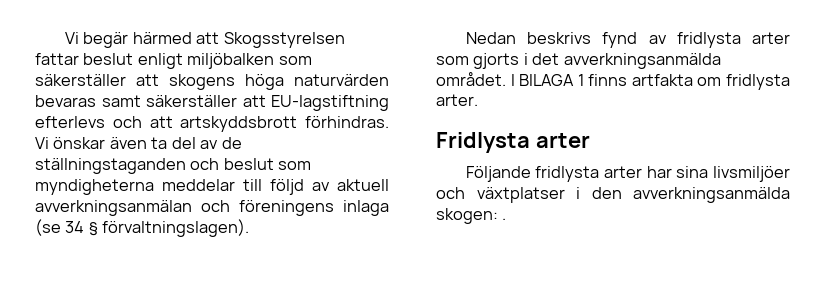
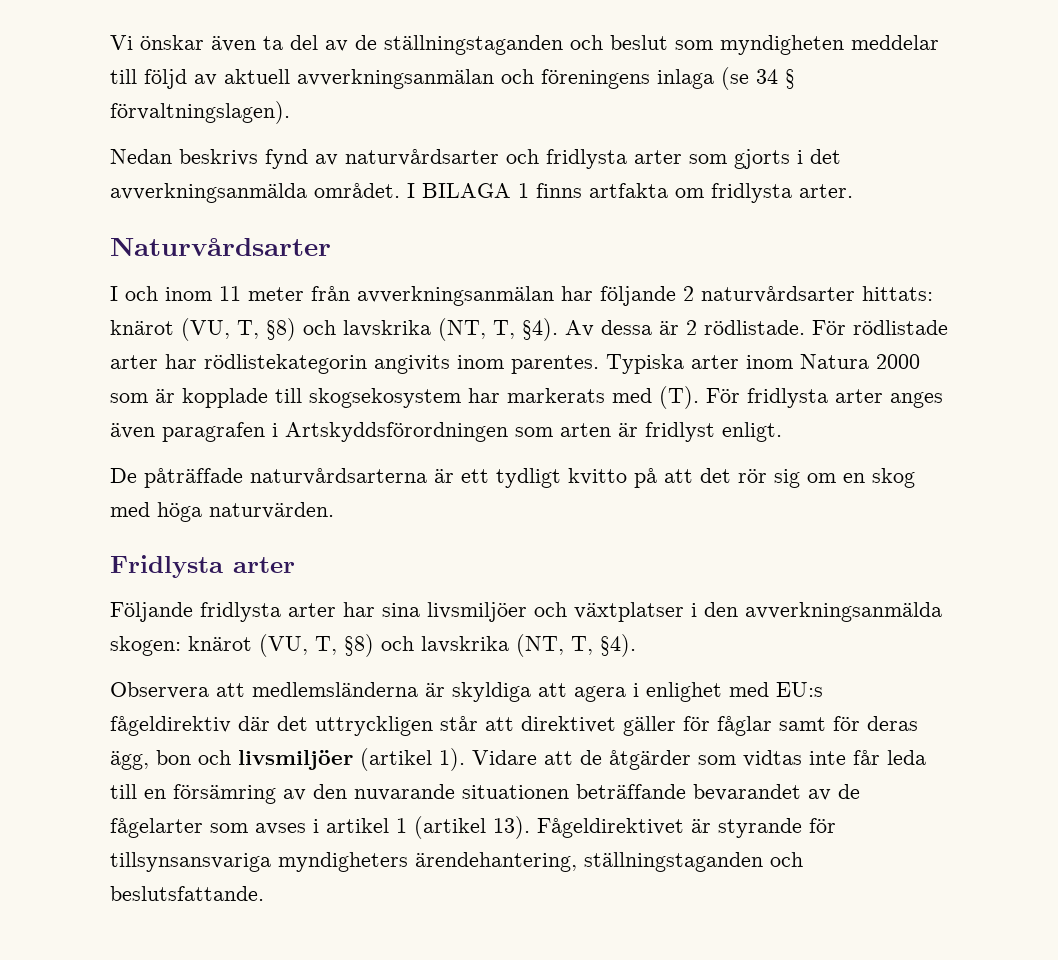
[64,32,345,48] [35,53,312,69] [35,74,389,90] [35,95,389,111] [35,116,389,132] [35,137,49,149] Vi begär härmed att Skogsstyrelsen fattar beslut enligt miljöbalken som säkerställer att skogens höga naturvärden bevaras samt säkerställer att EU-lagstiftning efterlevs och att artskyddsbrott förhindras. Vi -> [110,35,133,50] Vi
[35,179,154,195] myndigheterna -> [720,35,844,55] myndigheten
(667, 39) none -> [345,149,539,166] naturvårdsarter och
(478, 100) none -> [110,237,331,256] [110,286,933,306] [110,318,948,341] [110,354,920,374] [110,386,943,409] [110,422,782,442] [110,468,915,488] [110,502,334,522] // Naturvårdsarter // I och inom 11 meter från avverkningsanmälan har följande 2 naturvårdsarter hittats: knärot (VU, T, §8) och lavskrika (NT, T, §4). Av dessa är 2 rödlistade. För rödlistade arter har rödlistekategorin angivits inom parentes. Typiska arter inom Natura 2000 som är kopplade till skogsekosystem har markerats med (T). För fridlysta arter anges även paragrafen i Artskyddsförordningen som arten är fridlyst enligt. // De påträffade naturvårdsarterna är ett tydligt kvitto på att det rör sig om en skog med höga naturvärden.
[502,218,507,220] . -> [188,634,636,657] [110,682,823,702] [110,716,918,736] [110,748,926,771] [110,784,860,804] [110,816,836,839] [110,852,803,872] [110,886,264,901] knärot (VU, T, §8) och lavskrika (NT, T, §4). // Observera att medlemsländerna är skyldiga att agera i enlighet med EU:s fågeldirektiv där det uttryckligen står att direktivet gäller för fåglar samt för deras ägg, bon och livsmiljöer (artikel 1). Vidare att de åtgärder som vidtas inte får leda till en försämring av den nuvarande situationen beträffande bevarandet av de fågelarter som avses i artikel 1 (artikel 13). Fågeldirektivet är styrande för tillsynsansvariga myndigheters ärendehantering, ställningstaganden och beslutsfattande.

